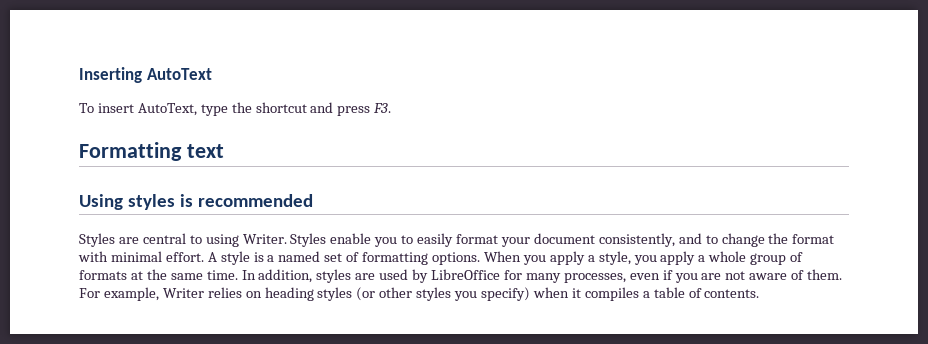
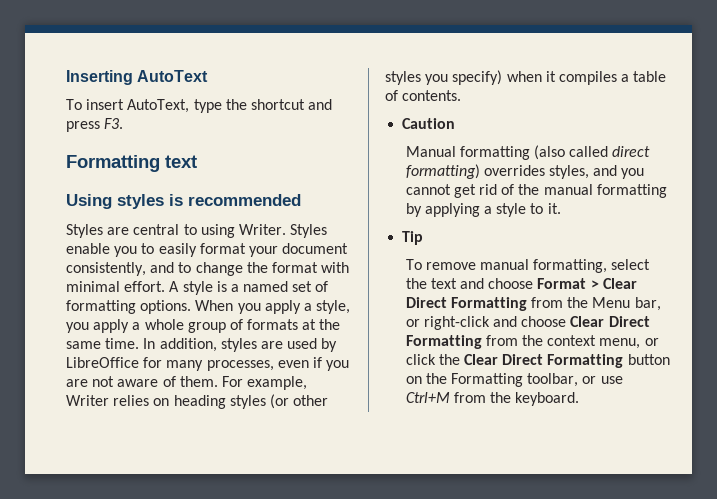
(760, 293) none -> [402,118,456,129] [405,145,651,160] [405,164,645,179] [405,184,667,198] [405,203,561,217] [402,231,424,245] [405,259,651,273] [405,278,637,289] [405,297,661,311] [405,316,650,330] [405,335,659,349] [405,354,670,368] [405,373,623,387] [405,392,580,406] // Caution // Manual formatting (also called direct formatting) overrides styles, and you cannot get rid of the manual formatting by applying a style to it. // Tip // To remove manual formatting, select the text and choose Format > Clear Direct Formatting from the Menu bar, or right-click and choose Clear Direct Formatting from the context menu, or click the Clear Direct Formatting button on the Formatting toolbar, or use Ctrl+M from the keyboard.

